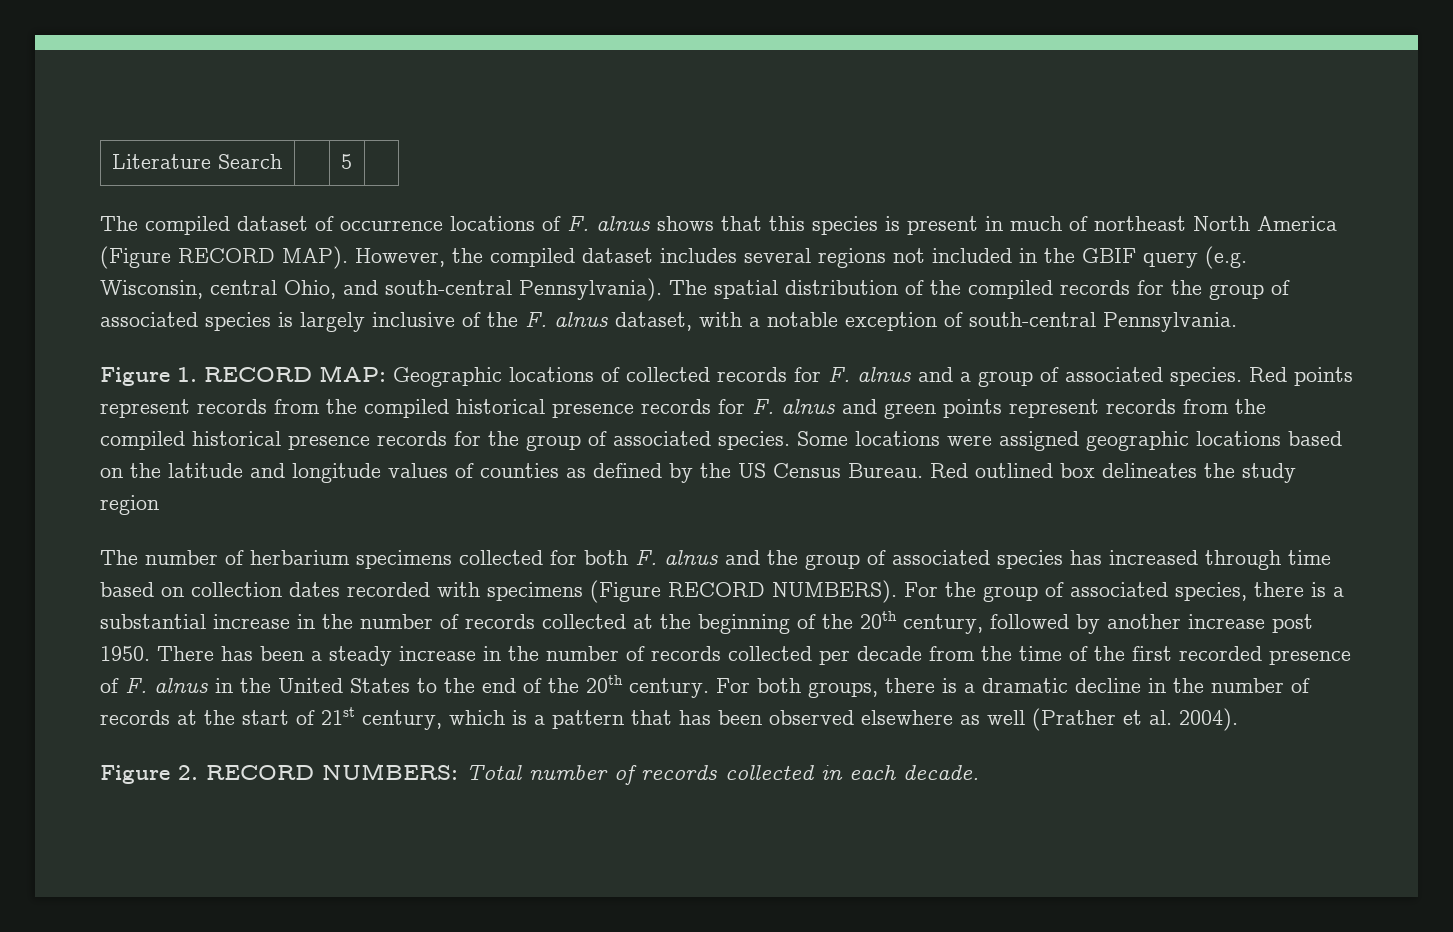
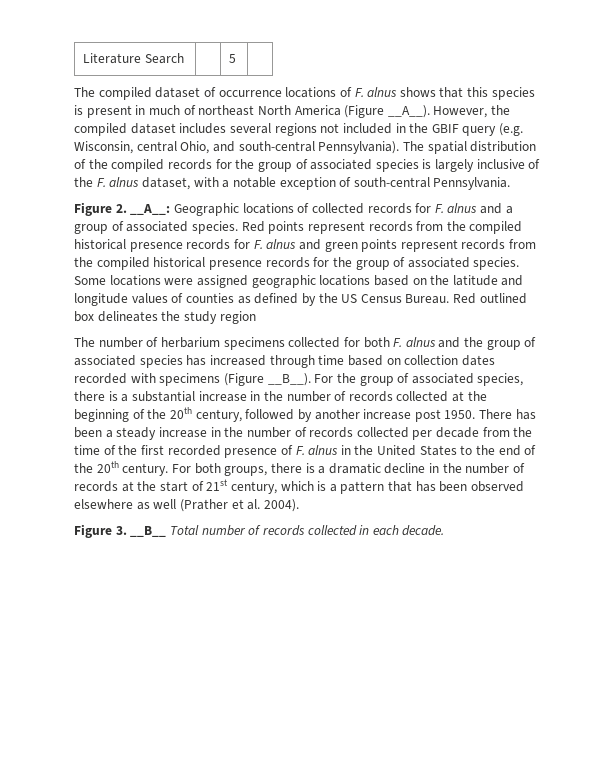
[178,246,348,269] RECORD MAP). -> [387,105,430,118] __A__).
[177,365,386,382] 1. RECORD MAP: -> [115,204,171,215] 2. __A__:
[668,580,897,603] RECORD NUMBERS). -> [267,373,311,386] __B__).
[178,763,458,780] 2. RECORD NUMBERS: -> [115,526,167,537] 3. __B__

